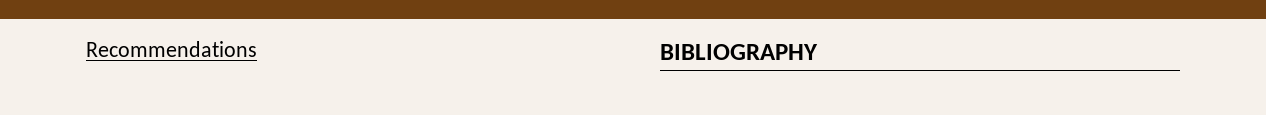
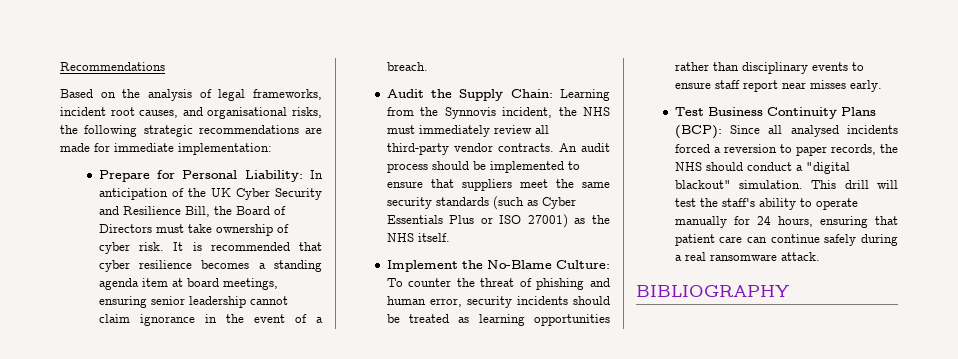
(257, 49) none -> [60,89,322,101] [60,107,322,119] [60,125,322,137] [60,143,272,155] [98,170,323,182] [98,188,322,200] [98,206,286,217] [98,224,289,236] [98,242,322,254] [98,260,322,272] [98,278,278,290] [98,296,288,308] [98,314,323,326] [386,62,428,71] [386,89,610,101] [386,107,610,119] [386,125,549,137] [386,143,610,155] [386,161,580,173] [386,179,610,191] [386,196,576,210] [386,214,610,228] [386,233,450,242] [386,260,610,272] [386,278,610,290] [386,296,610,308] [386,314,610,326] [674,62,864,74] [674,80,882,92] [674,107,876,119] [674,125,898,139] [674,144,898,156] [674,162,850,174] [674,180,898,189] [674,198,858,210] [674,216,898,228] [674,234,898,246] [674,252,820,261] // Based on the analysis of legal frameworks, incident root causes, and organisational risks, the following strategic recommendations are made for immediate implementation: // Prepare for Personal Liability: In anticipation of the UK Cyber Security and Resilience Bill, the Board of Directors must take ownership of cyber risk. It is recommended that cyber resilience becomes a standing agenda item at board meetings, ensuring senior leadership cannot claim ignorance in the event of a breach. // Audit the Supply Chain: Learning from the Synnovis incident, the NHS must immediately review all third-party vendor contracts. An audit process should be implemented to ensure that suppliers meet the same security standards (such as Cyber Essentials Plus or ISO 27001) as the NHS itself. // Implement the No-Blame Culture: To counter the threat of phishing and human error, security incidents should be treated as learning opportunities rather than disciplinary events to ensure staff report near misses early. // Test Business Continuity Plans (BCP): Since all analysed incidents forced a reversion to paper records, the NHS should conduct a "digital blackout" simulation. This drill will test the staff's ability to operate manually for 24 hours, ensuring that patient care can continue safely during a real ransomware attack.

